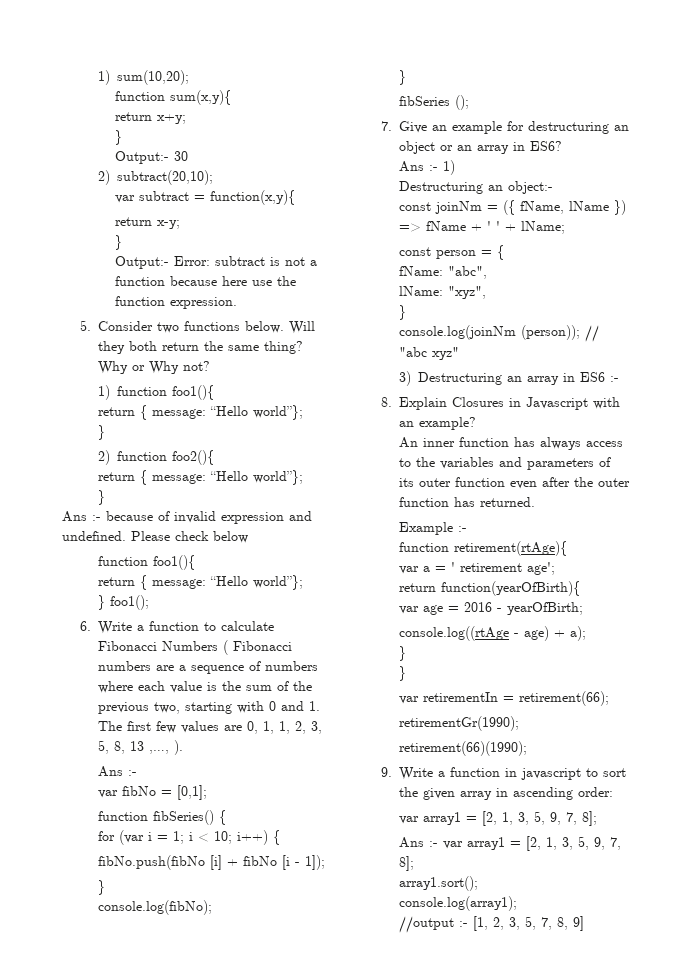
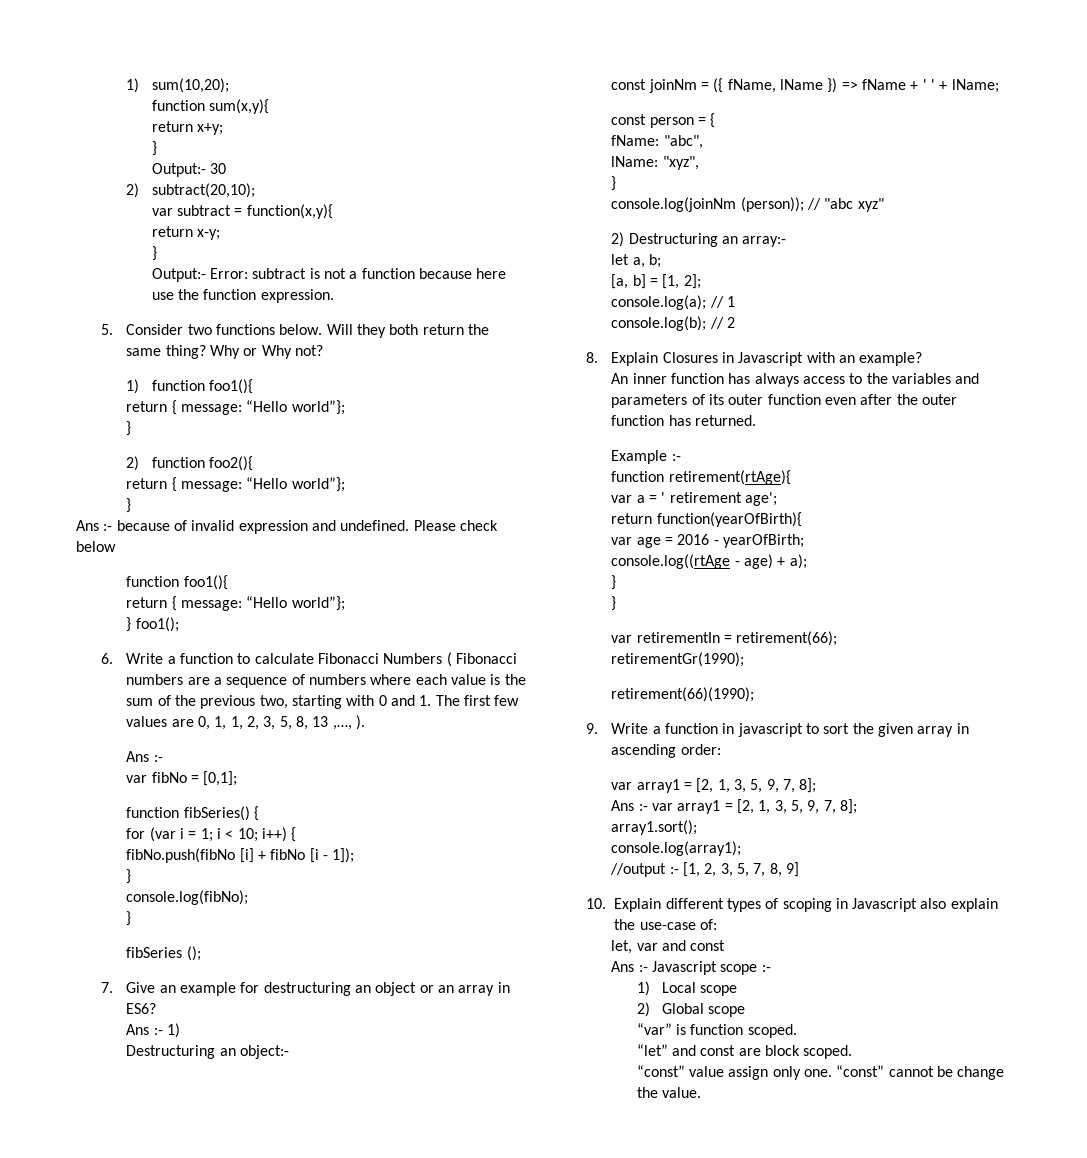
[398,371,619,386] 3) Destructuring an array in ES6 :- -> [611,232,787,247] [611,254,662,268] [611,274,701,289] [611,295,736,310] [611,316,736,331] 2) Destructuring an array:- // let a, b; // [a, b] = [1, 2]; // console.log(a); // 1 // console.log(b); // 2
(584, 923) none -> [586,898,998,912] [614,919,717,930] [611,940,726,954] [611,961,771,975] [636,981,738,996] [636,1002,746,1017] [636,1023,797,1038] [636,1044,853,1059] [636,1065,1005,1080] [636,1087,702,1098] // 10. Explain different types of scoping in Javascript also explain the use-case of: // let, var and const // Ans :- Javascript scope :- // 1) Local scope // 2) Global scope // “var” is function scoped. // “let” and const are block scoped. // “const” value assign only one. “const” cannot be change the value.

